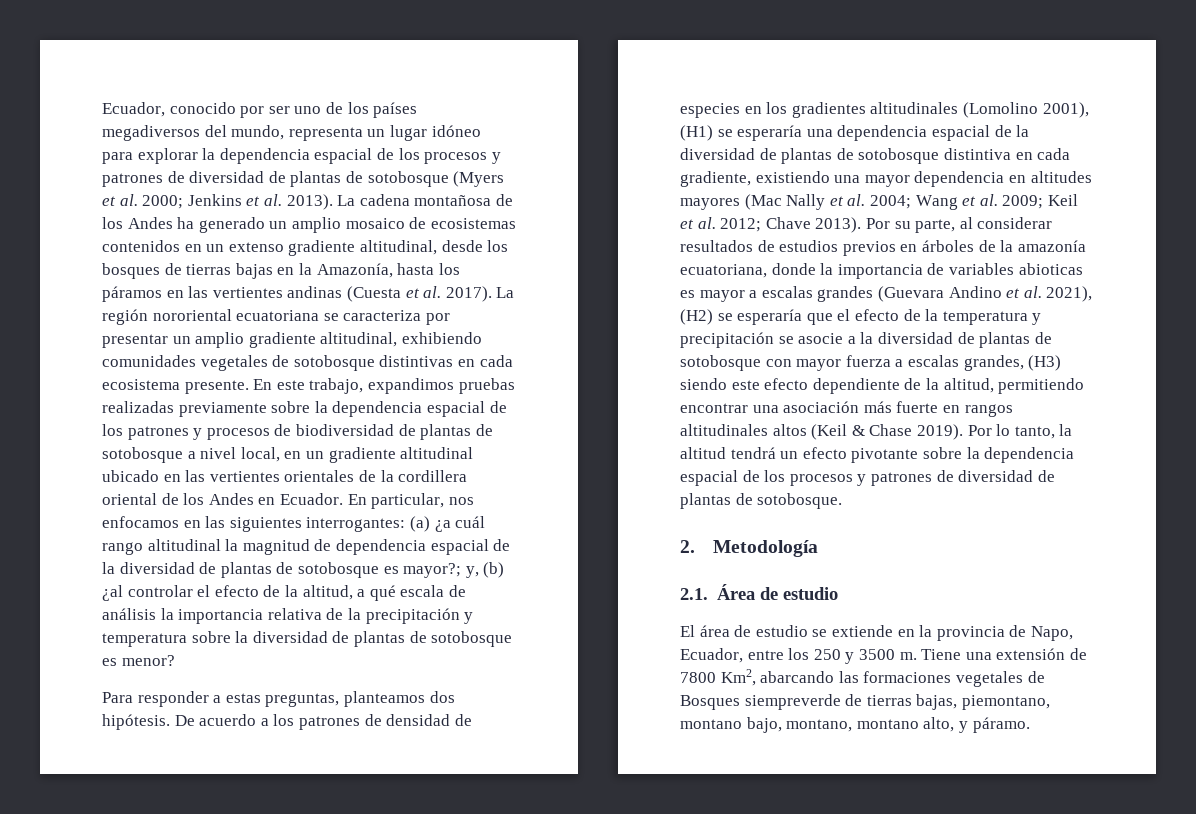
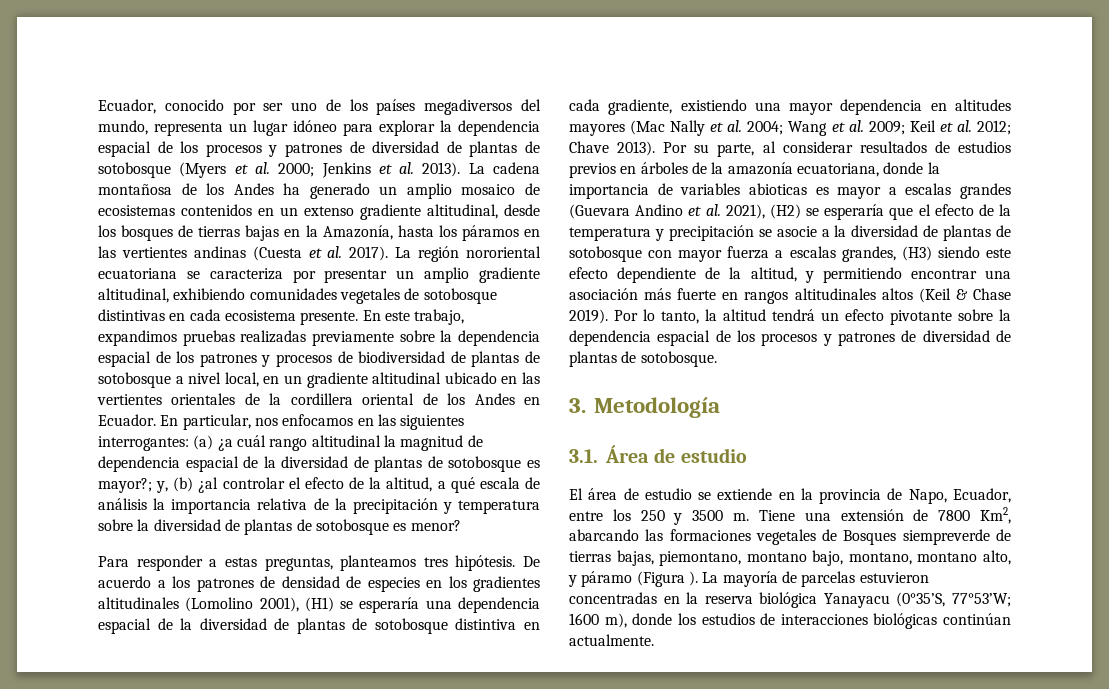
[429,691,455,703] dos -> [423,557,448,567] tres
(994, 385) none -> [804,271,814,283] y
[680,540,695,553] 2. -> [569,398,586,413] 3.
[680,588,708,600] 2.1. -> [569,449,598,463] 3.1.
[972,717,1030,733] páramo. -> [581,571,929,587] [569,592,1011,608] [569,613,1011,629] [569,634,654,646] páramo (Figura ). La mayoría de parcelas estuvieron concentradas en la reserva biológica Yanayacu (0°35’S, 77°53’W; 1600 m), donde los estudios de interacciones biológicas continúan actualmente.

